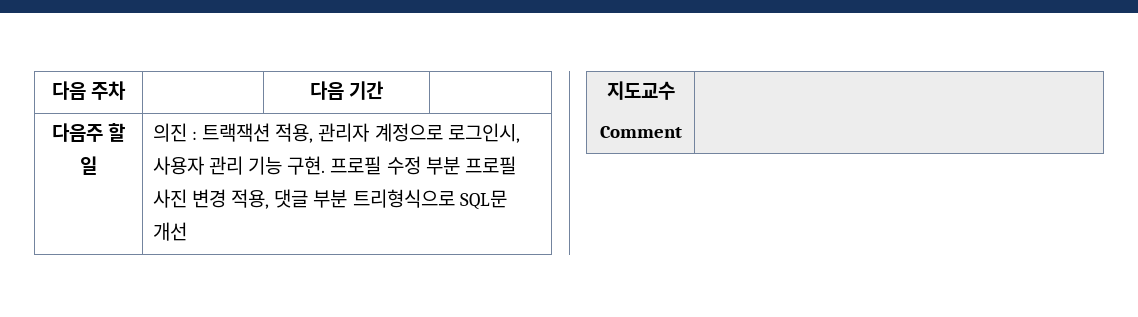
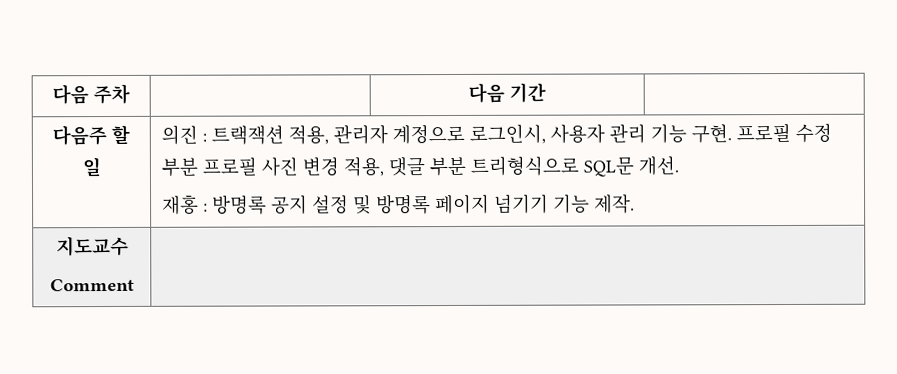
[152,222,187,241] 개선 -> [638,156,680,176] [162,193,636,215] 개선. // 재홍 : 방명록 공지 설정 및 방명록 페이지 넘기기 기능 제작.

